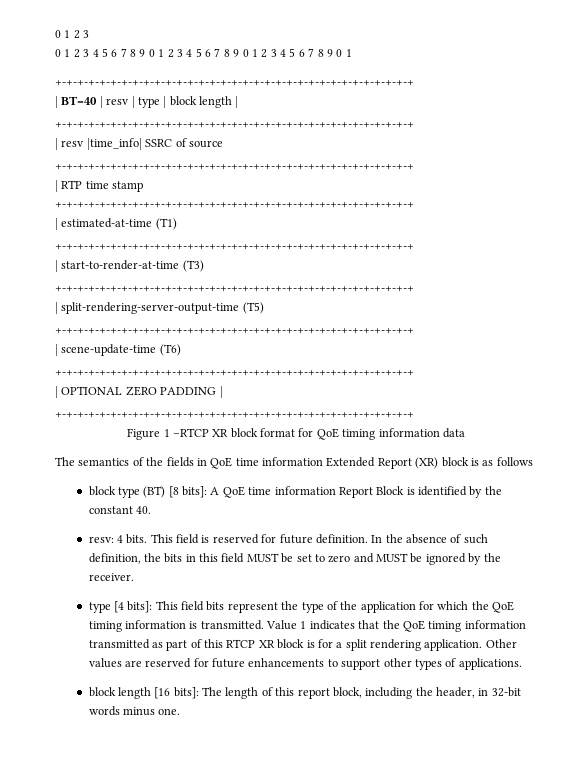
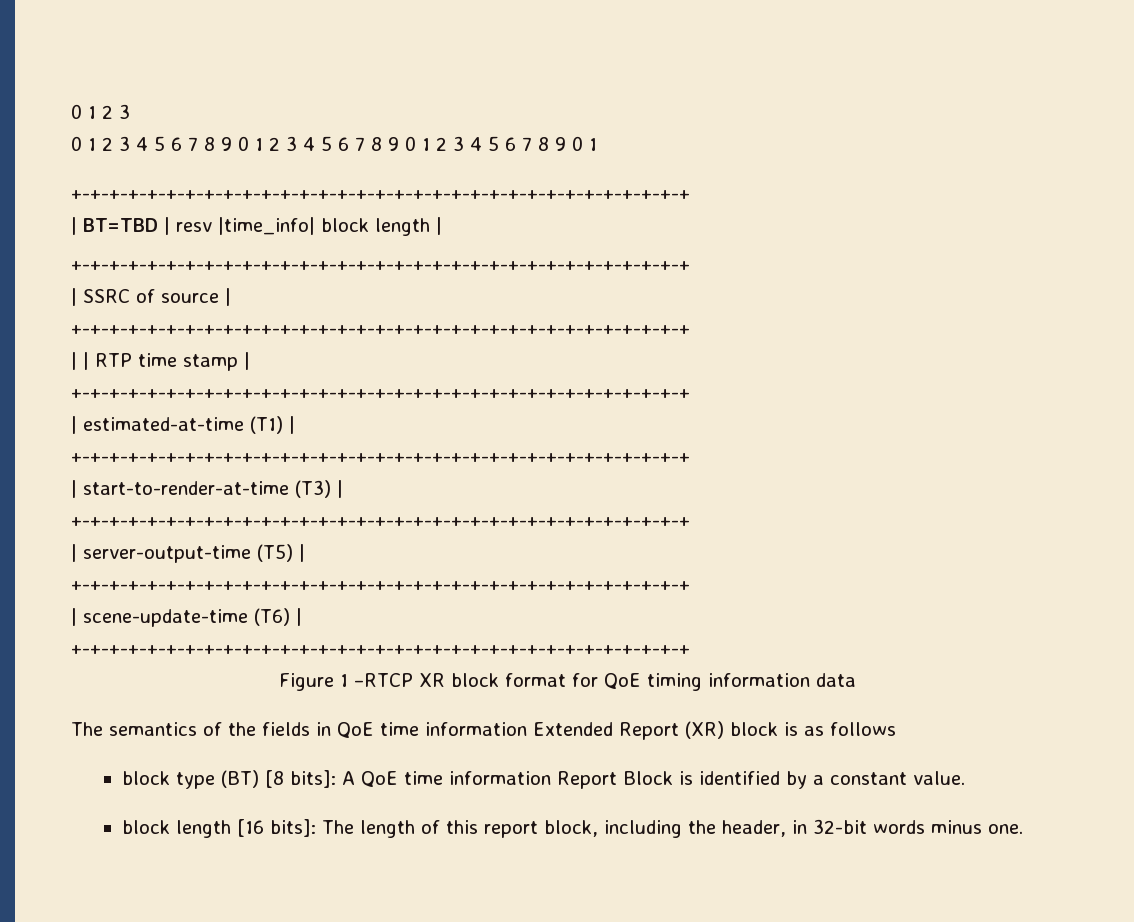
[61,96,167,108] BT=40 | resv | type | -> [83,217,315,235] BT=TBD | resv |time_info|
[61,138,142,150] resv |time_info| -> (77, 297) none
[55,164,414,170] [55,180,58,192] // +-+-+-+-+-+-+-+-+-+-+-+-+-+-+-+-+-+-+-+-+-+-+-+-+-+-+-+-+-+-+-+-+ // | -> [225,288,231,306] [71,325,690,335] [71,352,89,370] | // +-+-+-+-+-+-+-+-+-+-+-+-+-+-+-+-+-+-+-+-+-+-+-+-+-+-+-+-+-+-+-+-+ // | |
(144, 186) none -> [244,352,250,370] |
(177, 224) none -> [289,416,295,434] |
[55,286,414,292] [55,302,240,314] // +-+-+-+-+-+-+-+-+-+-+-+-+-+-+-+-+-+-+-+-+-+-+-+-+-+-+-+-+-+-+-+-+ // | split-rendering-server-output-time -> [337,480,343,498] [71,517,690,527] [71,544,251,563] | // +-+-+-+-+-+-+-+-+-+-+-+-+-+-+-+-+-+-+-+-+-+-+-+-+-+-+-+-+-+-+-+-+ // | server-output-time
(264, 308) none -> [299,544,305,562] |
[55,370,414,376] [55,386,217,398] // +-+-+-+-+-+-+-+-+-+-+-+-+-+-+-+-+-+-+-+-+-+-+-+-+-+-+-+-+-+-+-+-+ // | OPTIONAL ZERO PADDING -> (290, 617) none
[484,486,502,495] [88,506,151,514] [88,534,488,544] [88,553,501,565] [88,573,134,581] [88,601,515,613] [88,620,526,632] [88,639,517,651] [88,658,522,670] the constant 40. // resv: 4 bits. This field is reserved for future definition. In the absence of such definition, the bits in this field MUST be set to zero and MUST be ignored by the receiver. // type [4 bits]: This field bits represent the type of the application for which the QoE timing information is transmitted. Value 1 indicates that the QoE timing information transmitted as part of this RTCP XR block is for a split rendering application. Other values are reserved for future enhancements to support other types of applications. -> [813,771,966,785] a constant value.

